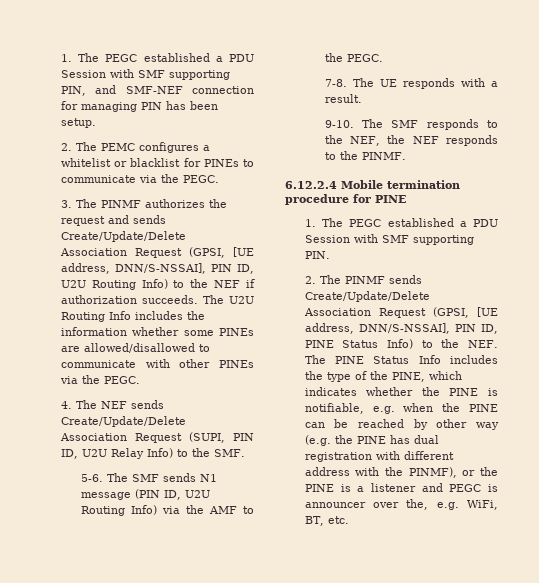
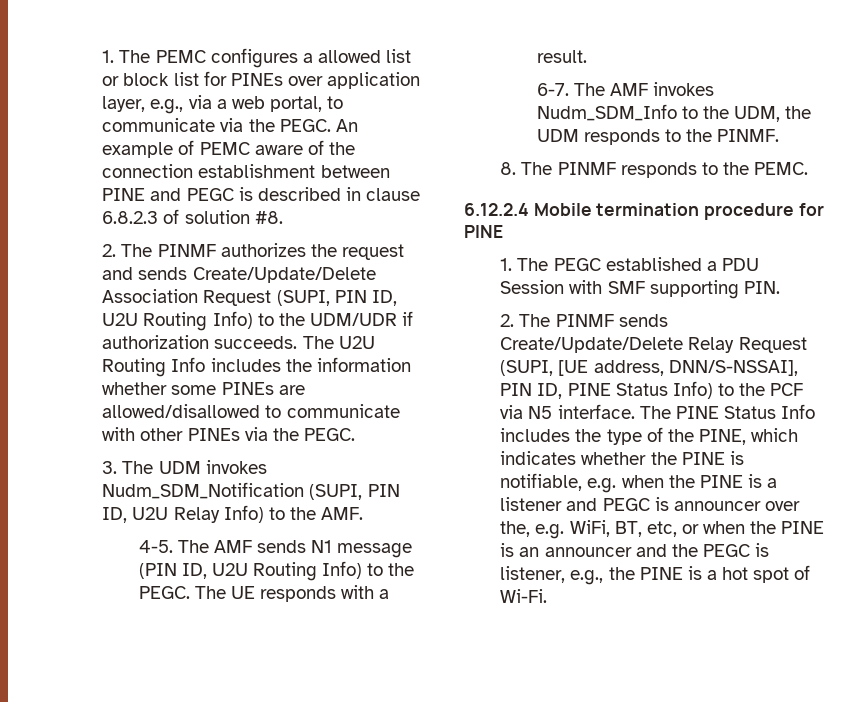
[60,53,254,62] [60,69,230,80] [60,85,254,96] [60,101,218,112] [60,118,96,128] [60,142,210,153] [60,158,239,167] 1. The PEGC established a PDU Session with SMF supporting PIN, and SMF-NEF connection for managing PIN has been setup. // 2. The PEMC configures a whitelist or blacklist for PINEs -> [102,48,412,68] [102,71,421,89] [102,95,322,114] 1. The PEMC configures a allowed list or block list for PINEs over application layer, e.g., via a web portal,
[60,200,72,208] // 3. -> [335,119,358,132] [102,140,355,158] [102,164,390,178] [102,187,421,201] [102,209,283,224] [102,244,117,257] An example of PEMC aware of the connection establishment between PINE and PEGC is described in clause 6.8.2.3 of solution #8. // 2.
[188,247,254,258] [60,263,206,274] (GPSI, [UE address, DNN/S-NSSAI], -> [276,290,330,306] (SUPI,
[214,280,241,288] NEF -> [309,313,397,326] UDM/UDR
[60,400,164,409] [60,416,186,427] [59,433,182,443] 4. The NEF sends Create/Update/Delete Association Request -> [102,460,267,474] [102,482,305,499] 3. The UDM invokes Nudm_SDM_Notification
[213,449,245,457] [80,473,159,482] SMF. // 5-6. The SMF -> [321,507,364,520] [138,540,252,553] AMF. // 4-5. The AMF
[161,505,237,514] via the AMF -> (363, 570) none
[324,79,347,87] // 7-8. -> (190, 592) none
[324,119,498,130] [324,135,498,146] [324,151,406,160] 9-10. The SMF responds to the NEF, the NEF responds to the PINMF. -> [536,82,714,96] [536,104,812,122] [536,129,780,145] [500,162,809,178] 6-7. The AMF invokes Nudm_SDM_Info to the UDM, the UDM responds to the PINMF. // 8. The PINMF responds to the PEMC.
[303,307,469,318] Association Request (GPSI, -> [688,337,807,353] [500,360,554,376] Relay Request (SUPI,
[468,340,499,348] NEF. -> [770,383,804,396] [500,404,635,419] PCF via N5 interface.
[304,419,499,430] [304,435,439,446] [304,451,454,462] [304,467,498,478] [304,484,334,492] can be reached by other way (e.g. the PINE has dual registration with different address with the PINMF), or the PINE -> (743, 481) none
[327,516,349,524] etc. -> [646,521,825,537] [500,543,770,557] [500,565,811,585] [500,589,548,603] etc, or when the PINE is an announcer and the PEGC is listener, e.g., the PINE is a hot spot of Wi-Fi.

